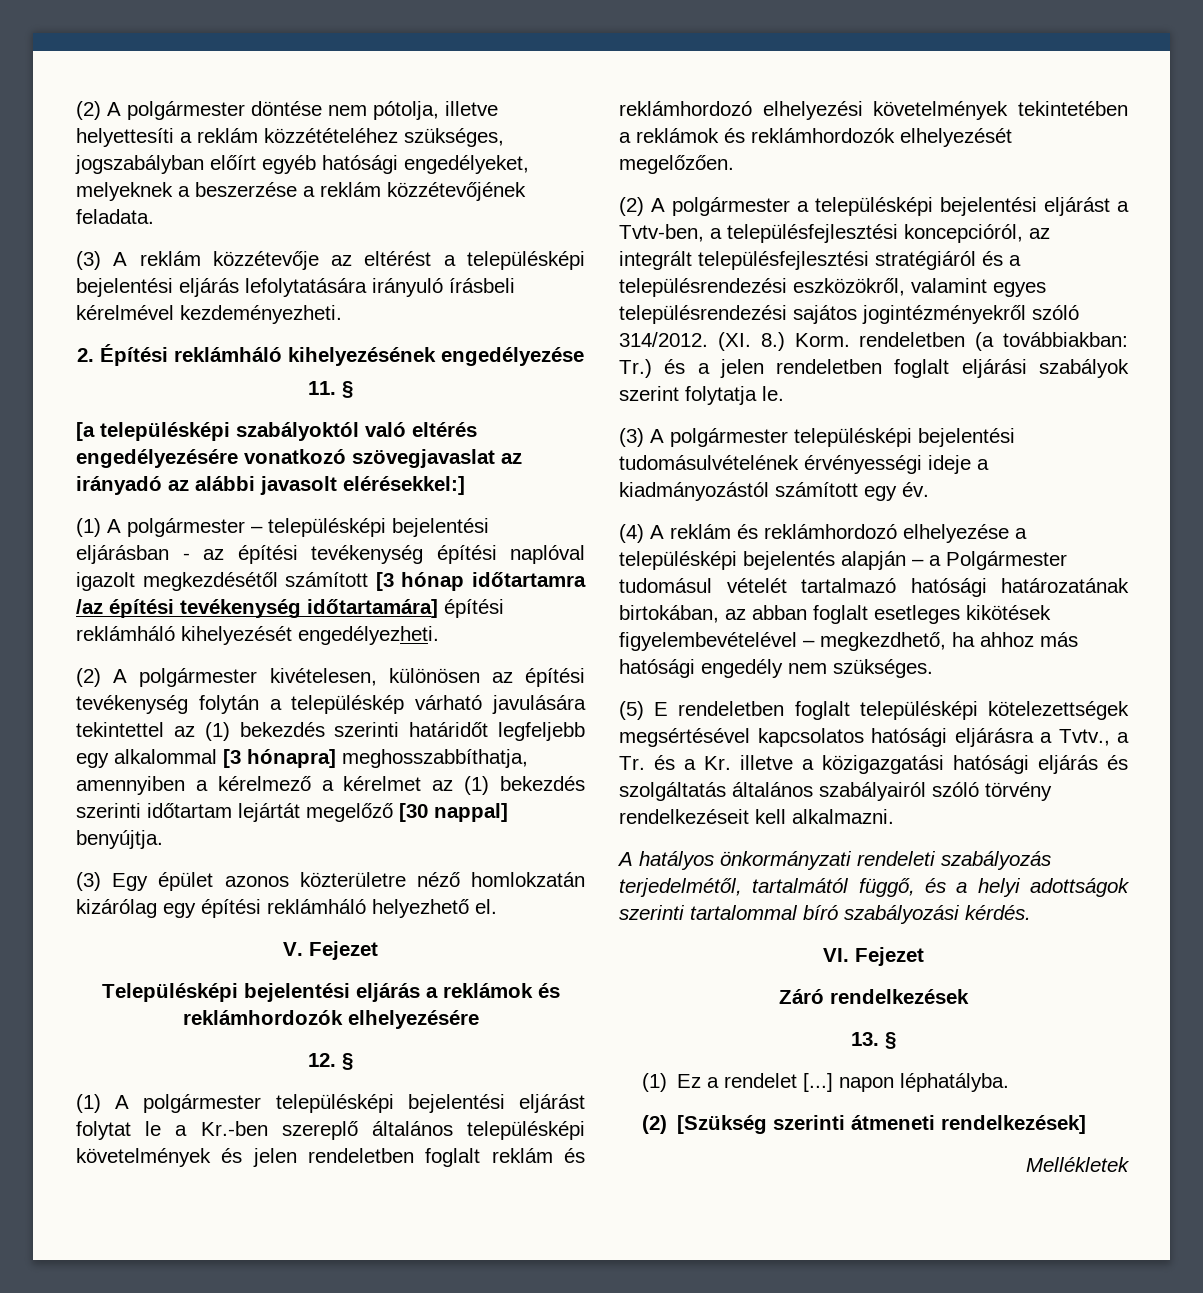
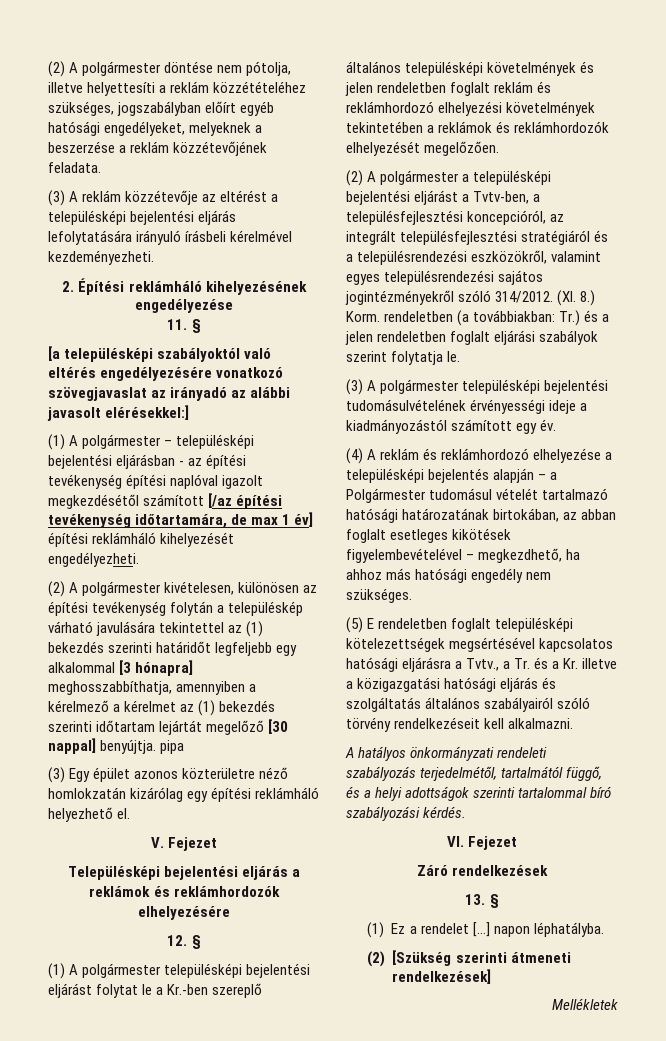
[375,572,586,591] [76,599,438,618] [3 hónap időtartamra /az építési tevékenység időtartamára] -> [208,493,283,509] [48,512,314,528] [/az építési tevékenység időtartamára, de max 1 év]
(163, 839) none -> [160,740,185,754] pipa

